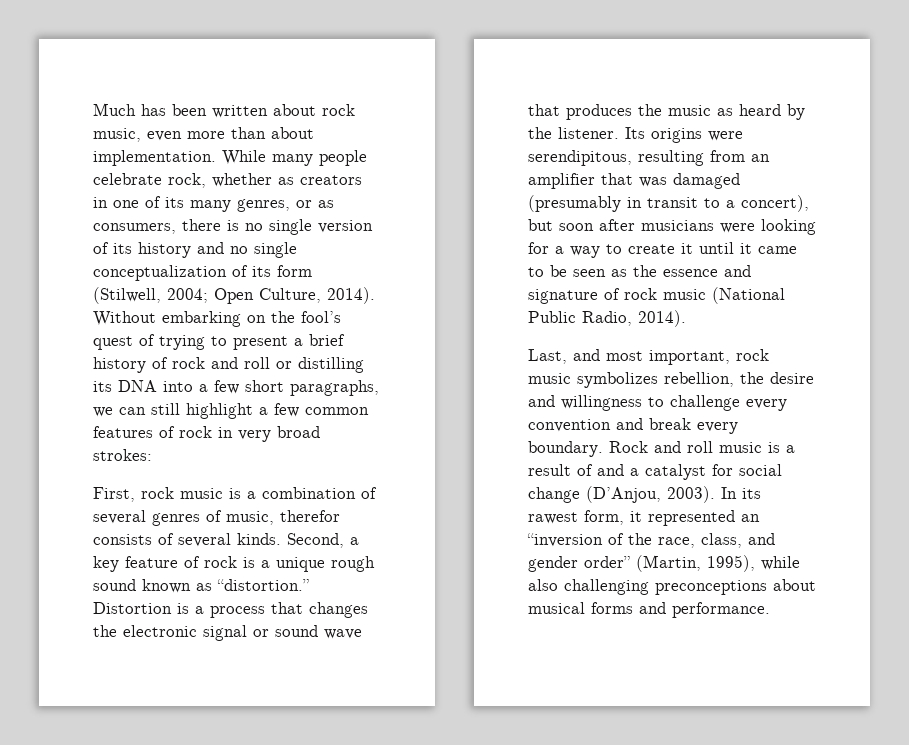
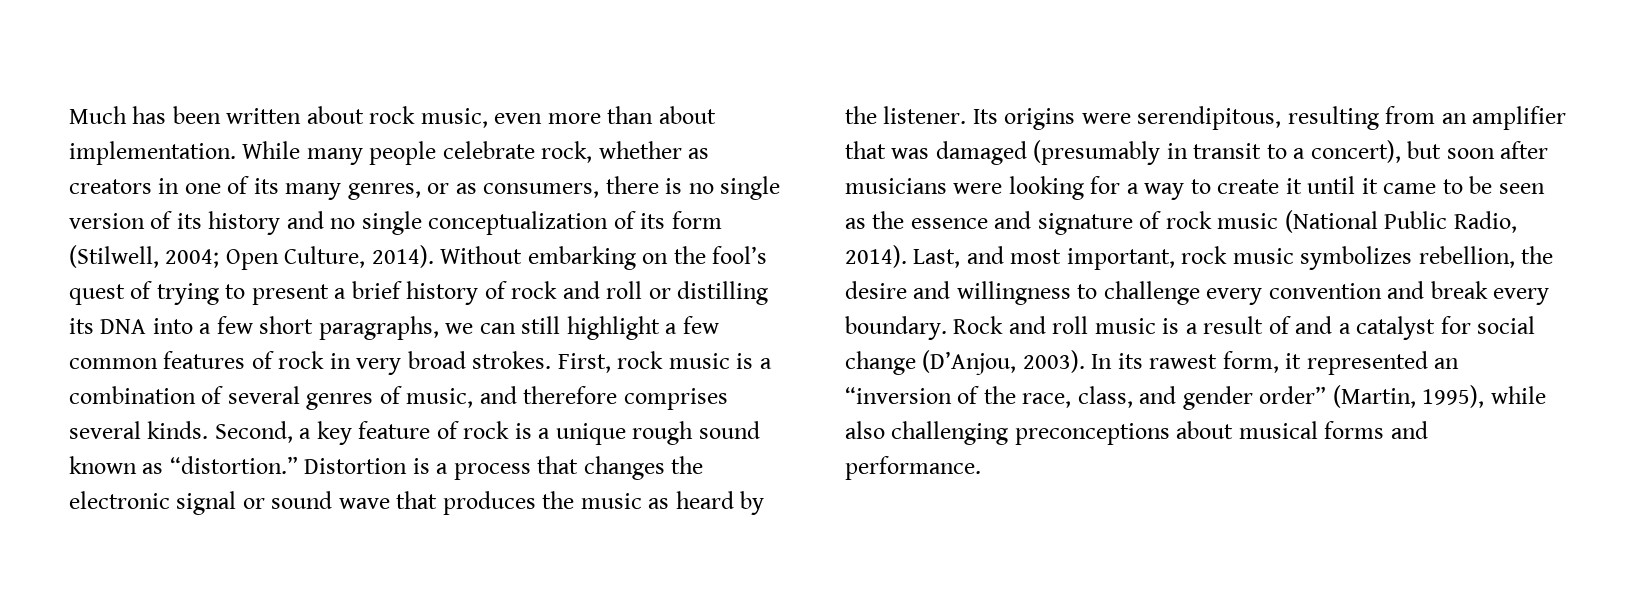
[93,449,152,461] strokes: // -> [472,351,552,369] strokes.
[280,510,340,522] [93,533,174,545] therefor consists of -> [479,386,728,410] and therefore comprises
(686, 318) // -> (907, 256) none

